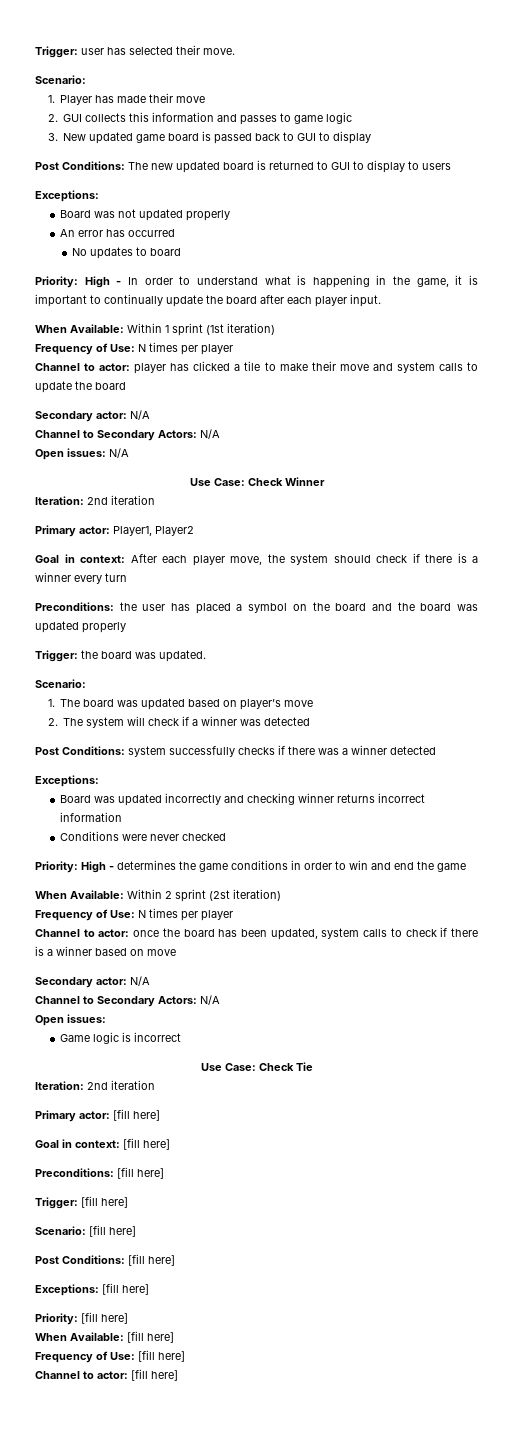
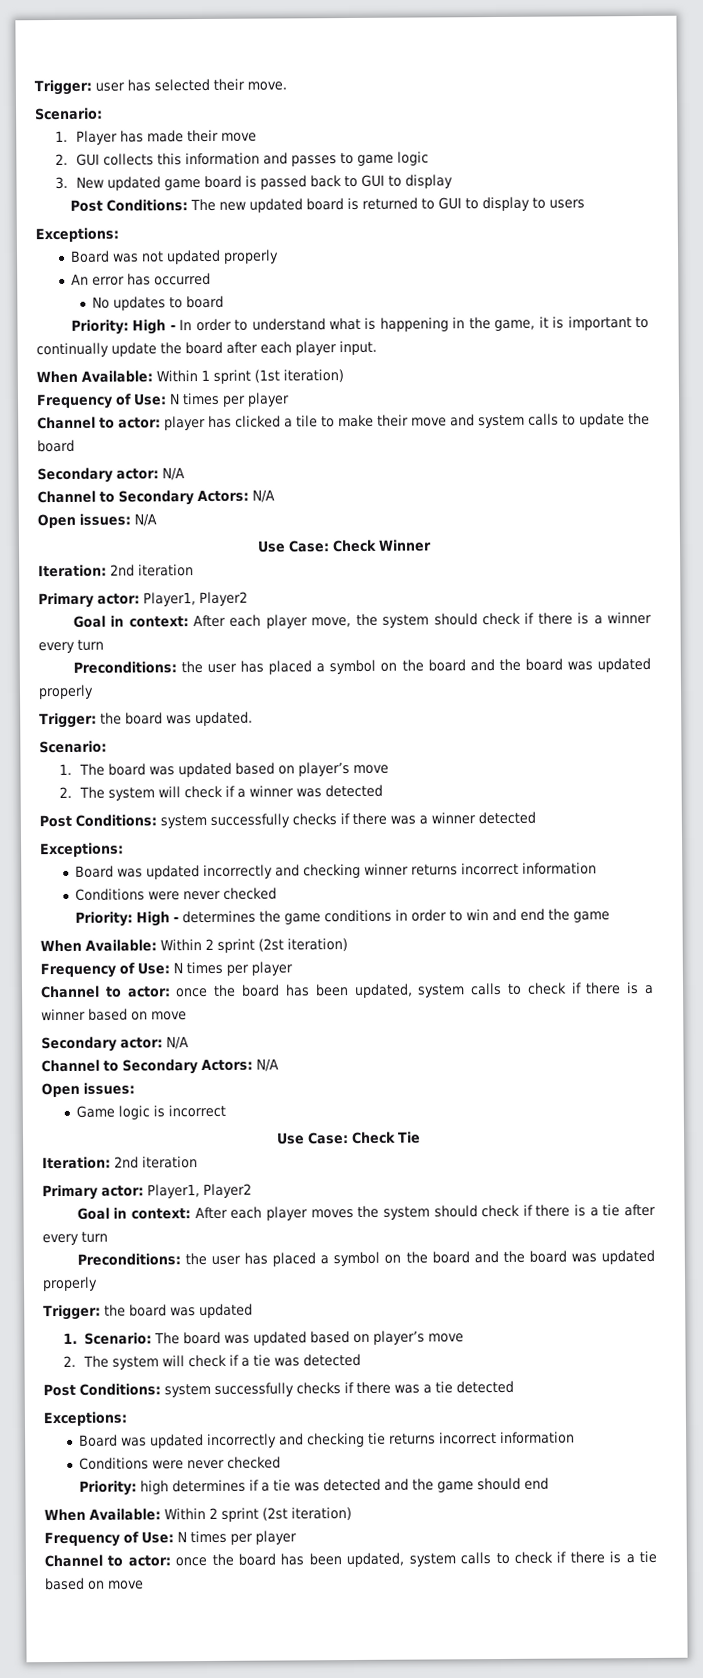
[113,1109,160,1121] [35,1138,170,1150] [35,1167,164,1179] [35,1196,128,1209] [35,1225,136,1237] [35,1254,175,1266] [35,1283,149,1296] [35,1312,128,1325] [35,1331,174,1343] [35,1350,185,1363] [35,1369,178,1381] [fill here] // Goal in context: [fill here] // Preconditions: [fill here] // Trigger: [fill here] // Scenario: [fill here] // Post Conditions: [fill here] // Exceptions: [fill here] // Priority: [fill here] // When Available: [fill here] // Frequency of Use: [fill here] // Channel to actor: [fill here] -> [147,1183,252,1199] [76,1203,656,1221] [42,1231,108,1246] [76,1249,655,1267] [42,1276,98,1292] [43,1303,253,1321] [63,1330,465,1346] [63,1353,361,1370] [43,1380,514,1398] [43,1411,127,1427] [79,1431,576,1449] [79,1456,282,1470] [78,1477,549,1496] [44,1507,352,1522] [44,1530,297,1548] [44,1550,657,1568] [45,1577,144,1591] Player1, Player2 // Goal in context: After each player moves the system should check if there is a tie after every turn // Preconditions: the user has placed a symbol on the board and the board was updated properly // Trigger: the board was updated // 1. Scenario: The board was updated based on player’s move // 2. The system will check if a tie was detected // Post Conditions: system successfully checks if there was a tie detected // Exceptions: // Board was updated incorrectly and checking tie returns incorrect information // Conditions were never checked // Priority: high determines if a tie was detected and the game should end // When Available: Within 2 sprint (2st iteration) // Frequency of Use: N times per player // Channel to actor: once the board has been updated, system calls to check if there is a tie based on move

